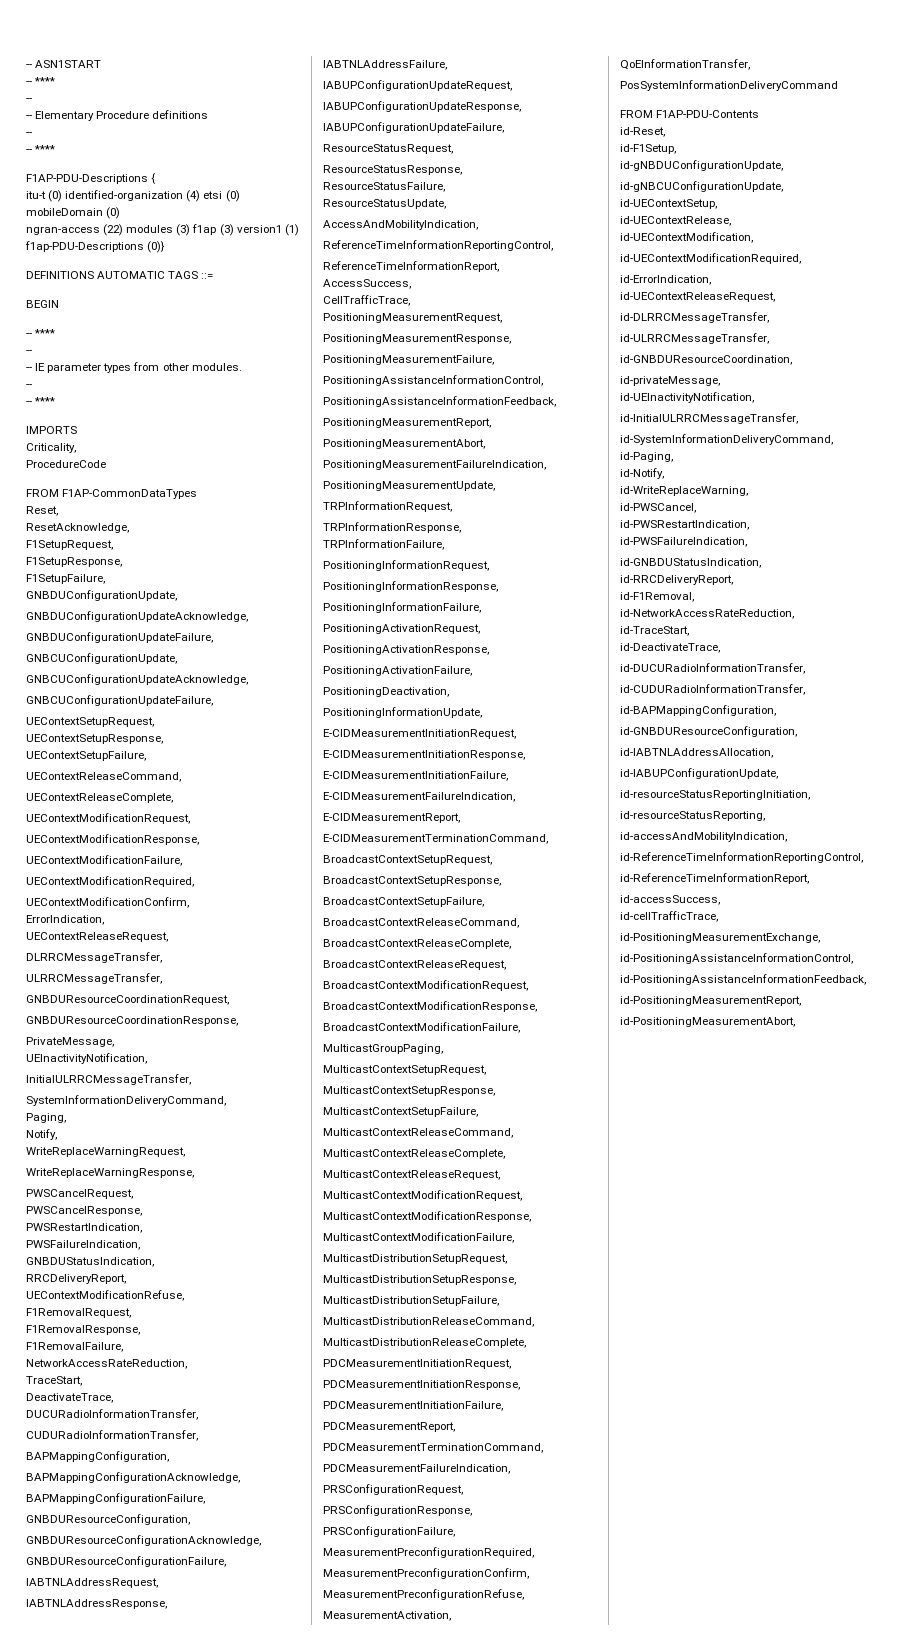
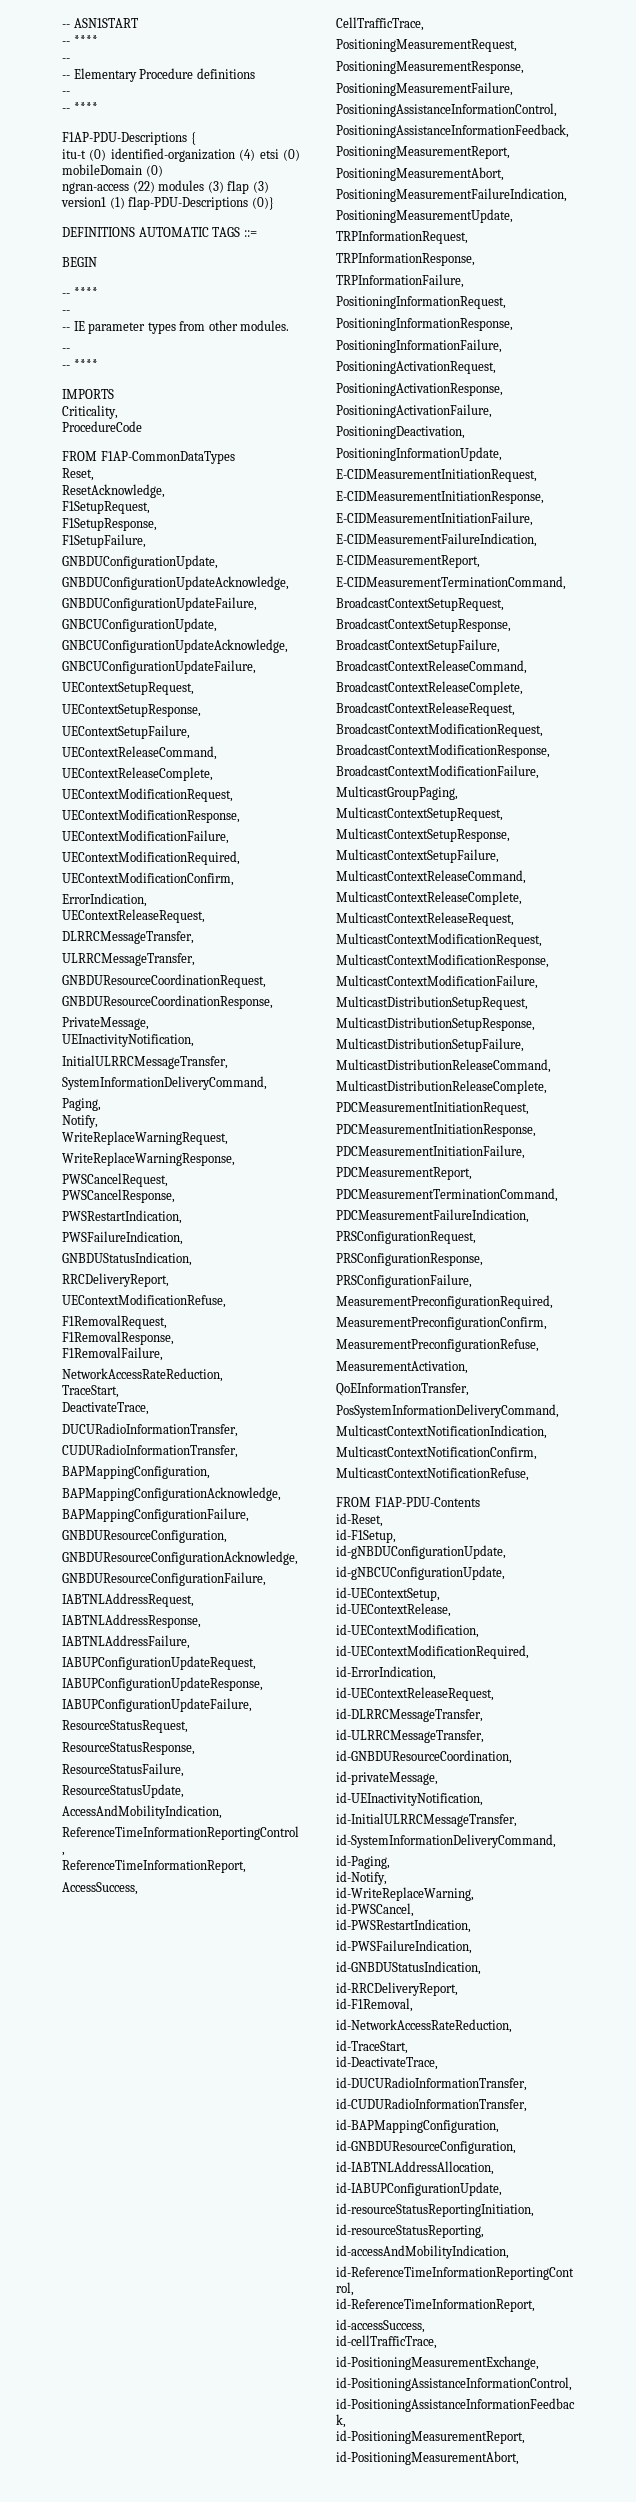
[620,80,838,91] PosSystemInformationDeliveryCommand -> [336,1404,559,1418] [336,1425,547,1439] [336,1446,537,1460] [336,1467,529,1481] PosSystemInformationDeliveryCommand, // MulticastContextNotificationIndication, // MulticastContextNotificationConfirm, // MulticastContextNotificationRefuse,

